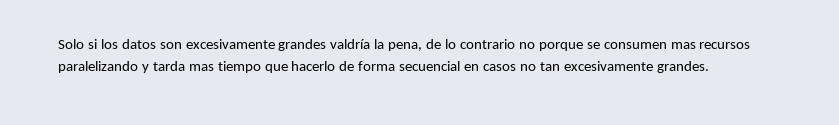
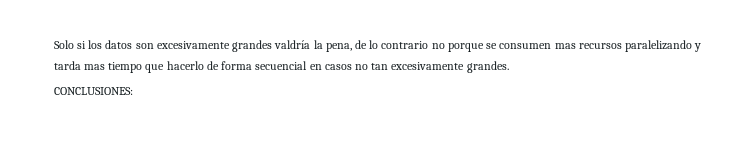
(709, 67) none -> [53,87,133,95] // CONCLUSIONES:

